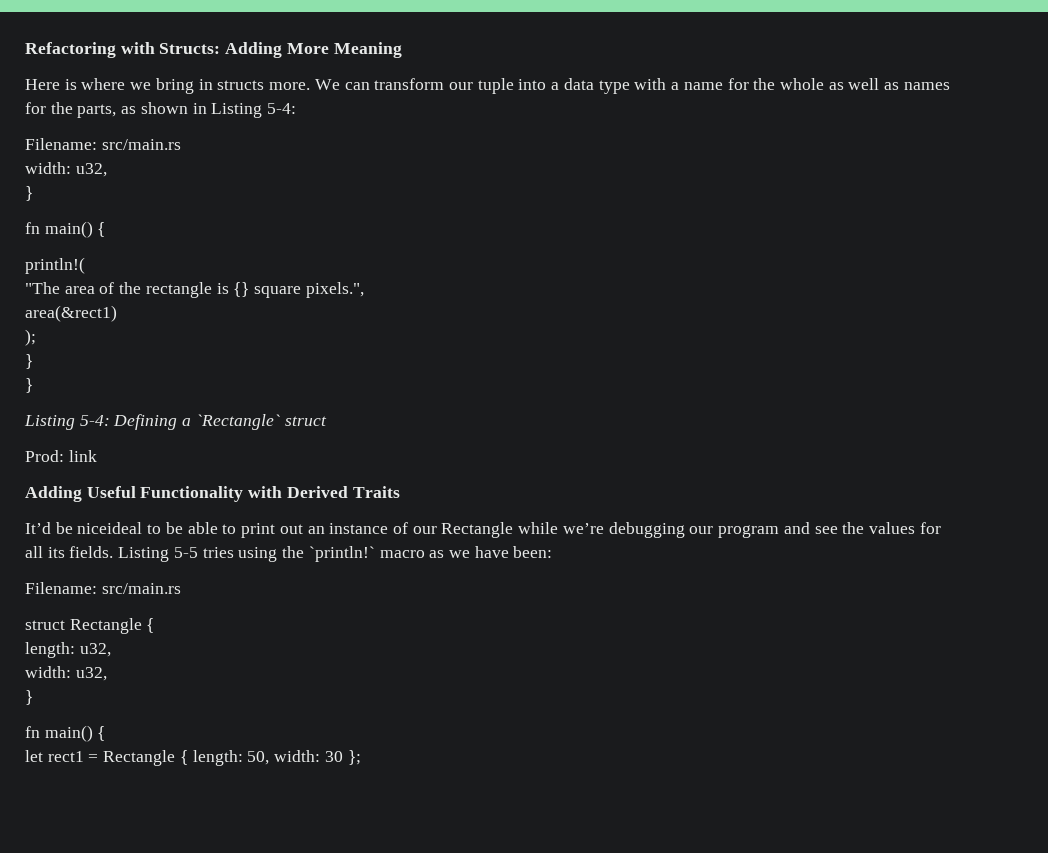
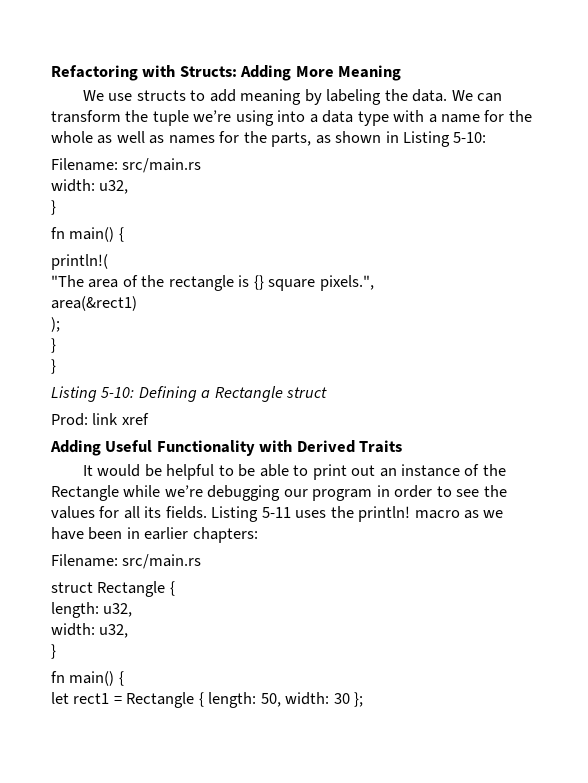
[25,78,514,94] Here is where we bring in structs more. We can transform our tuple -> [82,89,503,105] [51,110,274,126] We use structs to add meaning by labeling the data. We can transform the tuple we’re using
[267,103,297,114] 5-4: -> [453,132,487,143] 5-10:
[79,415,110,426] 5-4: -> [101,387,135,398] 5-10:
[195,414,280,430] `Rectangle` -> [214,386,283,402] Rectangle
(97, 456) none -> [121,413,149,425] xref
[25,522,143,534] It’d be niceideal -> [82,464,215,480] It would be helpful
[412,526,437,534] our -> [482,464,506,476] the
[783,522,810,534] and -> [376,485,452,498] in order to
[173,546,553,562] 5-5 tries using the `println!` macro as we have been: -> [261,506,504,522] [51,527,258,543] 5-11 uses the println! macro as we have been in earlier chapters:

